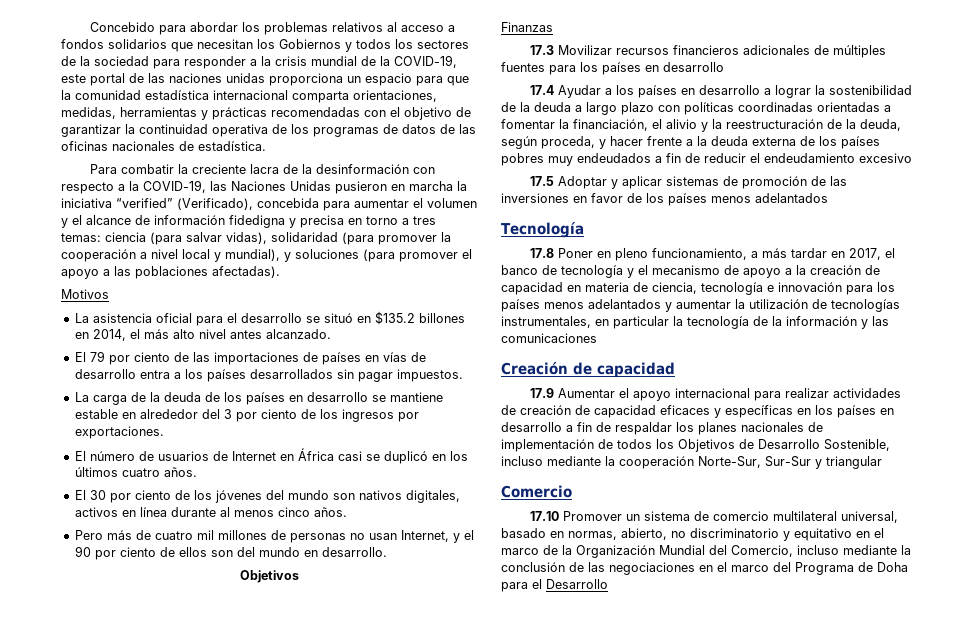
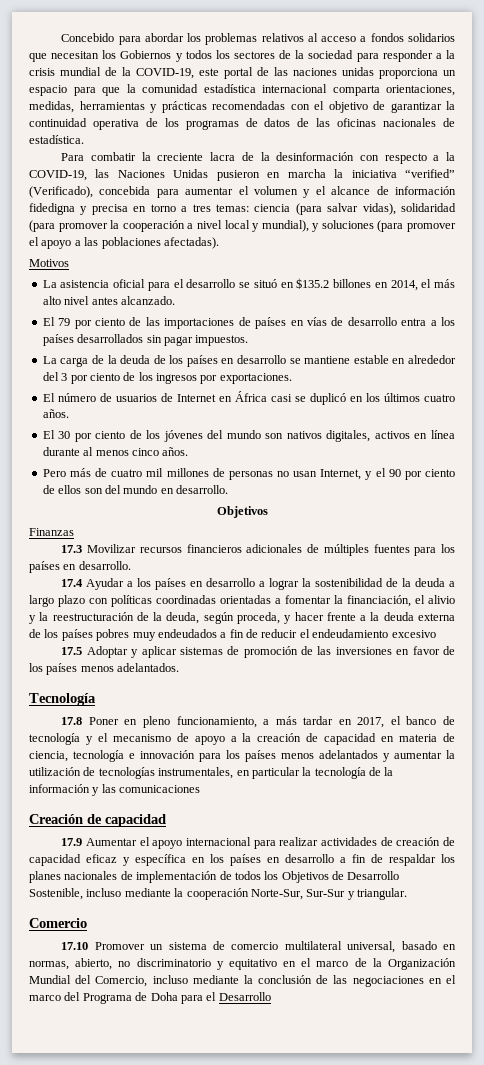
[663,62,724,72] desarrollo -> [78,561,131,570] desarrollo.
[755,193,828,203] adelantados -> [117,663,180,672] adelantados.
[660,405,793,418] eficaces y específicas -> [86,854,186,866] eficaz y específica
[826,456,882,469] triangular -> [357,888,407,900] triangular.

